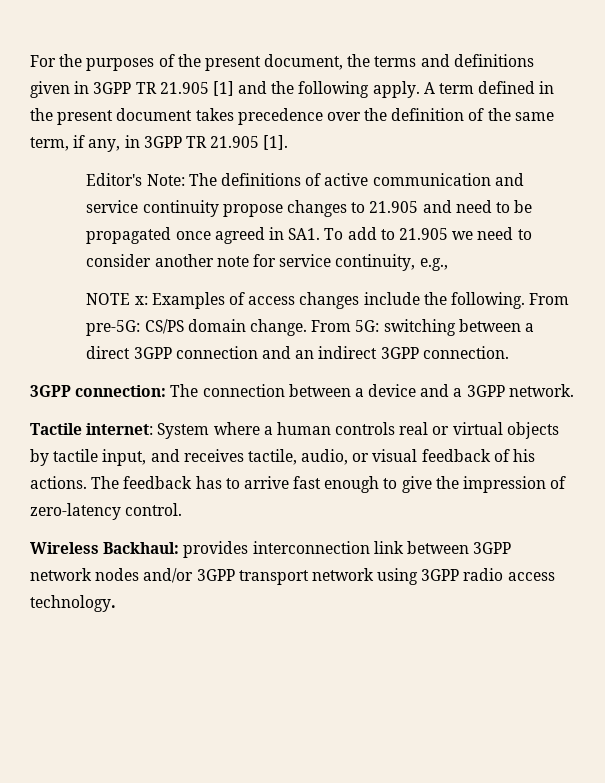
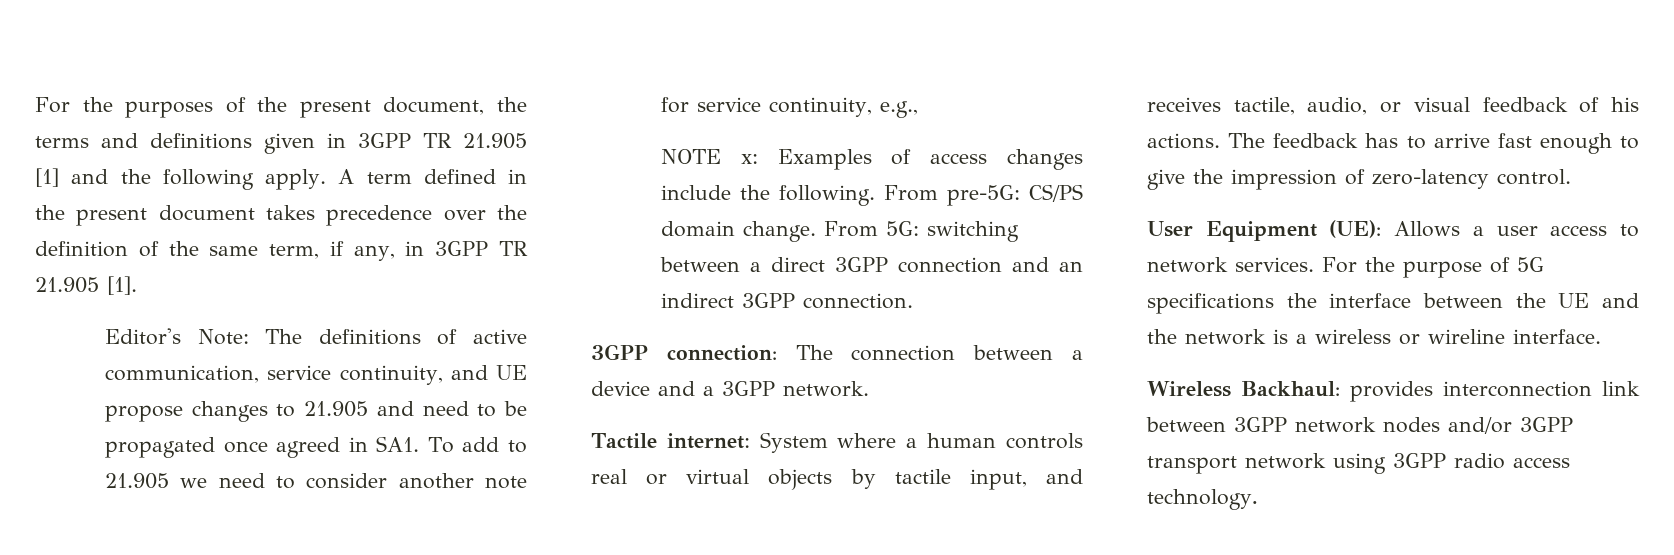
[372,173,524,186] [86,200,219,217] communication and service continuity -> [105,365,528,385] communication, service continuity, and UE
(183, 509) none -> [1147,220,1639,242] [1147,257,1544,278] [1147,293,1639,314] [1147,329,1601,345] // User Equipment (UE): Allows a user access to network services. For the purpose of 5G specifications the interface between the UE and the network is a wireless or wireline interface.

